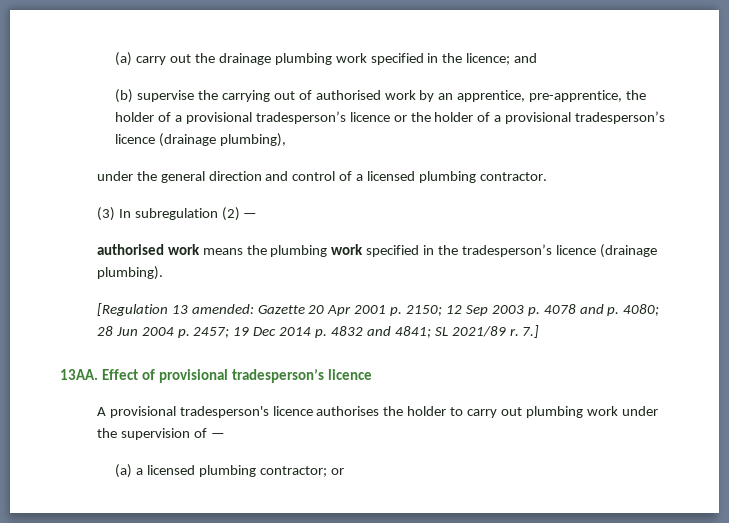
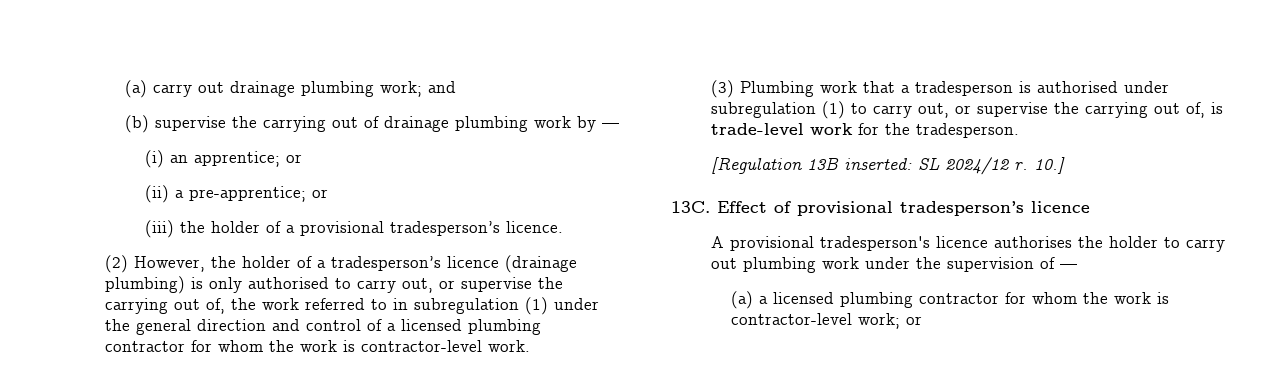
[194,53,511,65] the drainage plumbing work specified in the licence; -> [229,81,422,97] drainage plumbing work;
[315,90,647,102] [115,111,666,124] [115,133,286,147] authorised work by an apprentice, pre-apprentice, the holder of a provisional tradesperson’s licence or the holder of a provisional tradesperson’s licence (drainage plumbing), // -> [383,116,619,132] [144,150,302,168] [144,185,328,203] [144,220,563,238] [104,255,577,273] [104,276,563,294] [104,297,548,315] drainage plumbing work by — // (i) an apprentice; or // (ii) a pre-apprentice; or // (iii) the holder of a provisional tradesperson’s licence. // (2) However, the holder of a tradesperson’s licence (drainage plumbing) is only authorised to carry out, or supervise the carrying out of, the work referred to in subregulation (1)
[479,172,547,181] [96,207,258,221] [96,244,657,258] [96,266,163,280] [96,303,660,316] [96,325,540,338] [60,369,98,380] contractor. // (3) In subregulation (2) — // authorised work means the plumbing work specified in the tradesperson’s licence (drainage plumbing). // [Regulation 13 amended: Gazette 20 Apr 2001 p. 2150; 12 Sep 2003 p. 4078 and p. 4080; 28 Jun 2004 p. 2457; 19 Dec 2014 p. 4832 and 4841; SL 2021/89 r. 7.] // 13AA. -> [104,340,530,352] [710,80,1169,98] [710,101,1223,119] [710,123,1019,138] [710,157,1065,175] [671,201,710,213] contractor for whom the work is contractor-level work. // (3) Plumbing work that a tradesperson is authorised under subregulation (1) to carry out, or supervise the carrying out of, is trade-level work for the tradesperson. // [Regulation 13B inserted: SL 2024/12 r. 10.] // 13C.
[259,466,327,477] contractor; -> [918,292,1169,304] [730,313,900,329] contractor for whom the work is contractor-level work;

